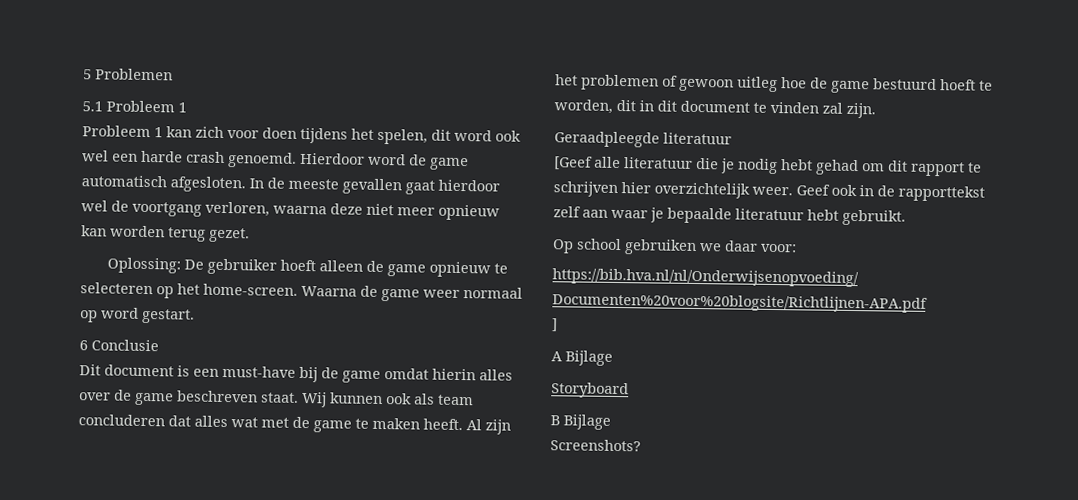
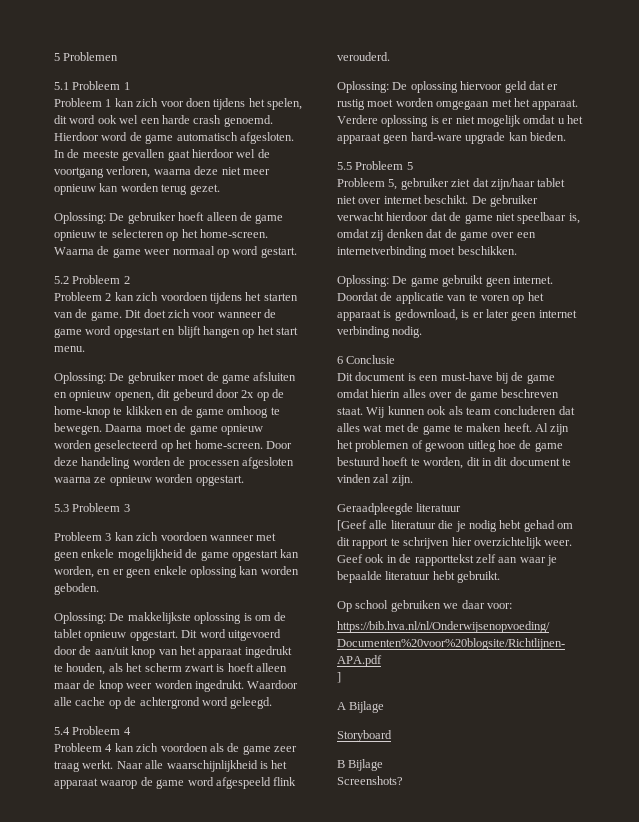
(195, 316) none -> [54,275,130,284] [54,292,298,304] [54,309,276,321] [54,326,298,338] [54,346,85,352] [54,372,297,384] [54,389,284,401] [54,406,280,418] [54,423,263,435] [54,440,292,452] [54,457,294,469] [54,474,244,486] [54,503,130,512] [54,532,277,541] [54,549,300,561] [54,566,299,578] [54,583,99,595] [54,612,287,624] [54,629,281,641] [54,646,292,658] [54,663,287,675] [54,680,299,692] [54,697,273,709] [54,726,131,735] [54,743,297,755] [54,760,288,772] [54,777,297,789] [337,52,390,61] [337,81,559,93] [337,98,579,110] [337,115,583,127] [337,132,566,144] [337,161,413,170] [337,178,566,190] [337,195,538,207] [337,212,580,224] [337,229,536,241] [337,246,517,258] [337,275,553,287] [337,292,544,304] [337,309,577,321] [337,326,423,338] // 5.2 Probleem 2 // Probleem 2 kan zich voordoen tijdens het starten van de game. Dit doet zich voor wanneer de game word opgestart en blijft hangen op het start menu. // Oplossing: De gebruiker moet de game afsluiten en opnieuw openen, dit gebeurd door 2x op de home-knop te klikken en de game omhoog te bewegen. Daarna moet de game opnieuw worden geselecteerd op het home-screen. Door deze handeling worden de processen afgesloten waarna ze opnieuw worden opgestart. // 5.3 Probleem 3 // Probleem 3 kan zich voordoen wanneer met geen enkele mogelijkheid de game opgestart kan worden, en er geen enkele oplossing kan worden geboden. // Oplossing: De makkelijkste oplossing is om de tablet opnieuw opgestart. Dit word uitgevoerd door de aan/uit knop van het apparaat ingedrukt te houden, als het scherm zwart is hoeft alleen maar de knop weer worden ingedrukt. Waardoor alle cache op de achtergrond word geleegd. // 5.4 Probleem 4 // Probleem 4 kan zich voordoen als de game zeer traag werkt. Naar alle waarschijnlijkheid is het apparaat waarop de game word afgespeeld flink verouderd. // Oplossing: De oplossing hiervoor geld dat er rustig moet worden omgegaan met het apparaat. Verdere oplossing is er niet mogelijk omdat u het apparaat geen hard-ware upgrade kan bieden. // 5.5 Probleem 5 // Probleem 5, gebruiker ziet dat zijn/haar tablet niet over internet beschikt. De gebruiker verwacht hierdoor dat de game niet speelbaar is, omdat zij denken dat de game over een internetverbinding moet beschikken. // Oplossing: De game gebruikt geen internet. Doordat de applicatie van te voren op het apparaat is gedownload, is er later geen internet verbinding nodig.

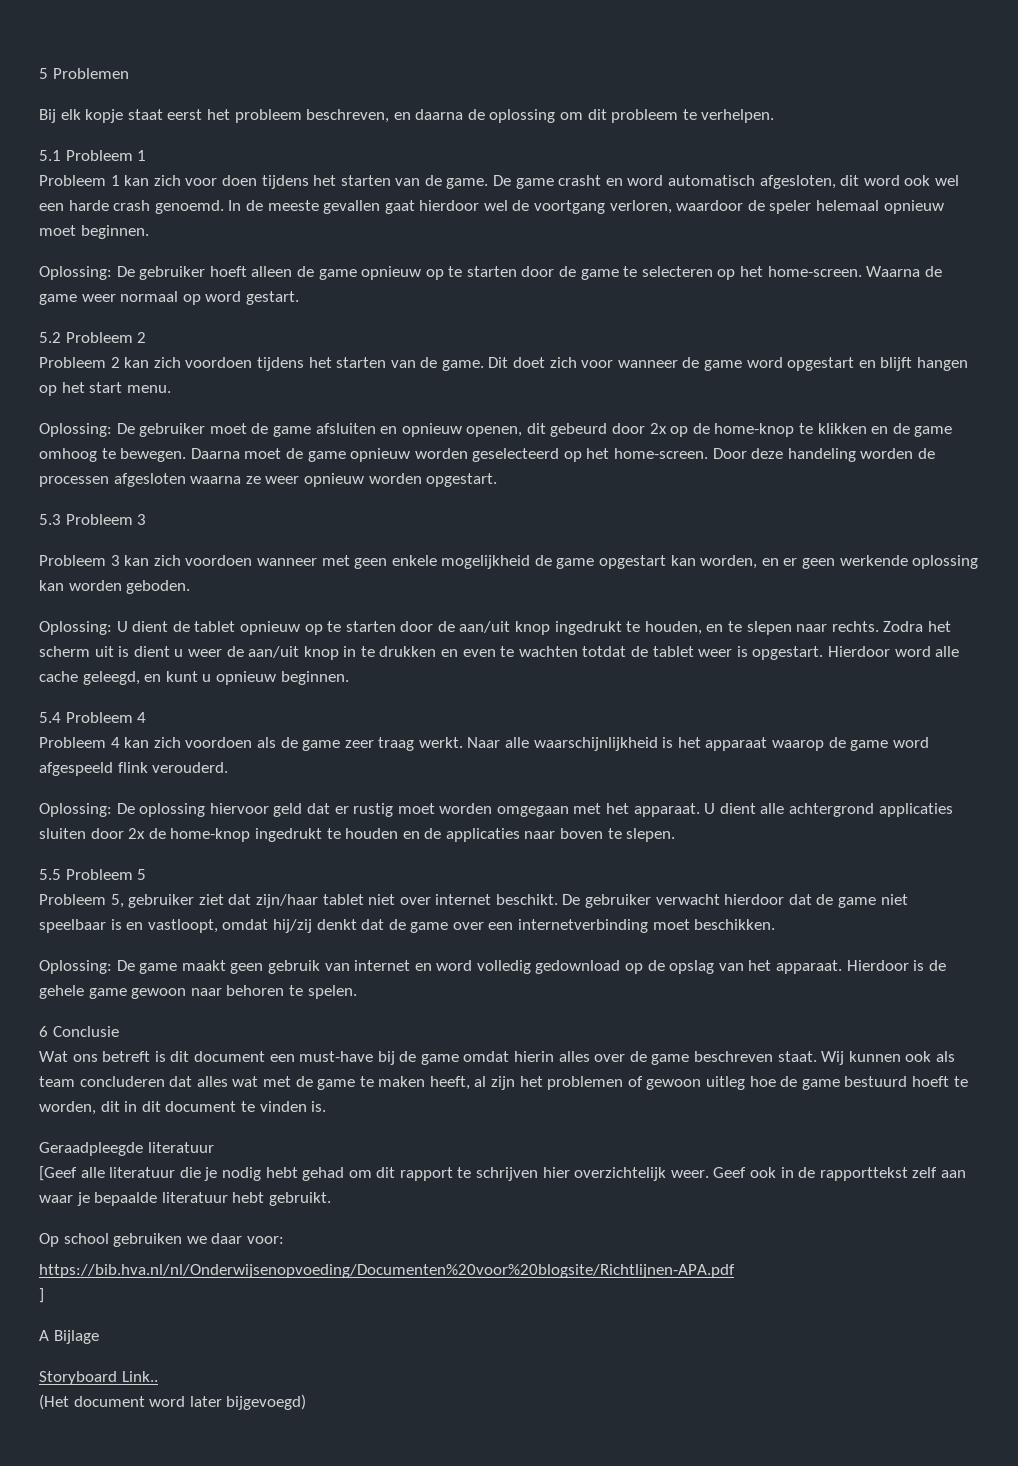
(119, 56) none -> [39,109,775,123] // Bij elk kopje staat eerst het probleem beschreven, en daarna de oplossing om dit probleem te verhelpen.
[267,98,302,110] spelen, -> [340,175,836,189] starten van de game. De game crasht en word automatisch afgesloten,
[54,132,294,144] Hierdoor word de game automatisch afgesloten. -> (224, 207) none
[153,166,270,175] [54,183,220,195] waarna deze niet meer opnieuw kan worden terug gezet. -> [676,200,944,214] [39,225,149,239] waardoor de speler helemaal opnieuw moet beginnen.
(96, 235) none -> [425,266,619,280] op te starten door de game
(107, 480) none -> [265,476,300,484] weer
[153,566,187,575] enkele -> [839,555,908,566] werkende
[109,612,287,624] [54,629,281,641] [54,646,292,658] [54,663,287,675] [54,680,299,692] [54,697,273,709] De makkelijkste oplossing is om de tablet opnieuw opgestart. Dit word uitgevoerd door de aan/uit knop van het apparaat ingedrukt te houden, als het scherm zwart is hoeft alleen maar de knop weer worden ingedrukt. Waardoor alle cache op de achtergrond word geleegd. -> [116,621,951,635] [39,646,960,660] [39,671,349,685] U dient de tablet opnieuw op te starten door de aan/uit knop ingedrukt te houden, en te slepen naar rechts. Zodra het scherm uit is dient u weer de aan/uit knop in te drukken en even te wachten totdat de tablet weer is opgestart. Hierdoor word alle cache geleegd, en kunt u opnieuw beginnen.
[337,115,583,127] [337,132,566,144] Verdere oplossing is er niet mogelijk omdat u het apparaat geen hard-ware upgrade kan bieden. -> [704,803,953,817] [39,828,676,842] U dient alle achtergrond applicaties sluiten door 2x de home-knop ingedrukt te houden en de applicaties naar boven te slepen.
[568,213,580,224] [337,229,424,241] is, omdat zij denken -> [110,919,357,933] is en vastloopt, omdat hij/zij denkt
[442,275,553,287] [337,292,544,304] [337,309,577,321] [337,326,423,338] [337,355,396,364] [337,372,416,381] gebruikt geen internet. Doordat de applicatie van te voren op het apparaat is gedownload, is er later geen internet verbinding nodig. // 6 Conclusie // Dit document is -> [181,960,946,974] [39,985,357,999] [39,1026,119,1037] [39,1051,265,1062] maakt geen gebruik van internet en word volledig gedownload op de opslag van het apparaat. Hierdoor is de gehele game gewoon naar behoren te spelen. // 6 Conclusie // Wat ons betreft is dit document
[503,423,548,432] heeft. Al -> [429,1076,487,1090] heeft, al
[373,474,413,486] zal zijn. -> [311,1101,327,1112] is.
[337,759,384,771] [337,776,403,785] // B Bijlage // Screenshots? -> [121,1371,158,1382] [39,1394,307,1410] Link.. // (Het document word later bijgevoegd)

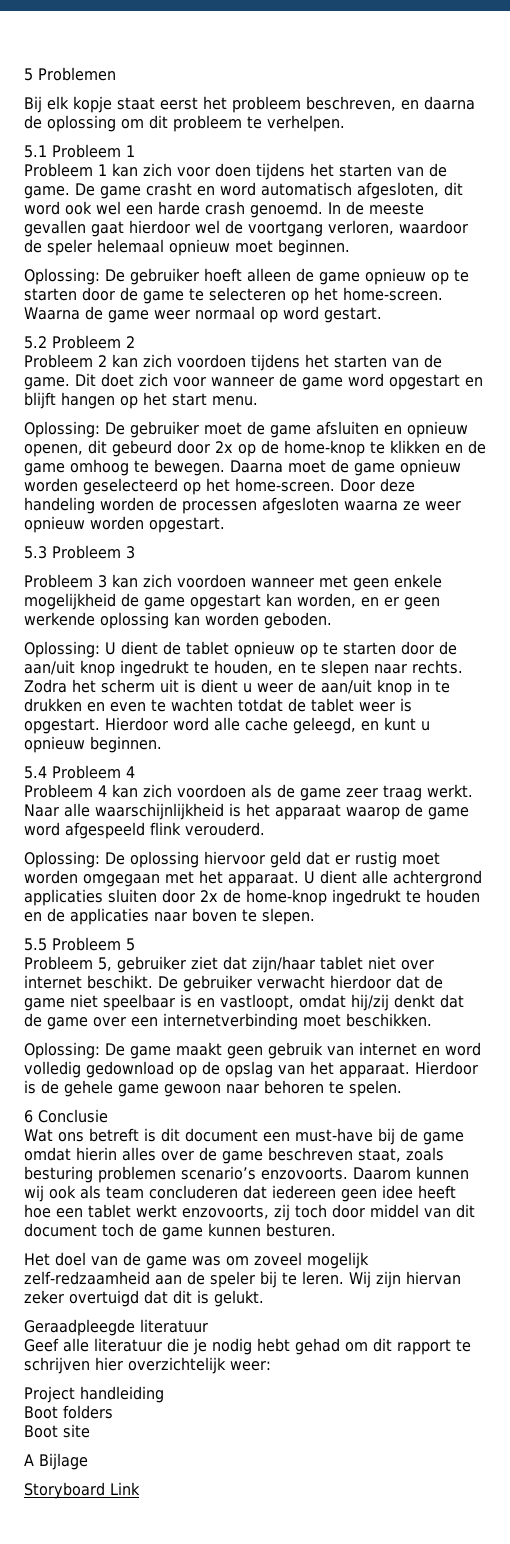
[777,1051,901,1065] staat. Wij kunnen -> [358,1147,444,1162] [24,1166,469,1183] [24,1185,44,1202] staat, zoals besturing problemen scenario’s enzovoorts. Daarom kunnen wij
[196,1076,968,1090] [39,1101,327,1115] alles wat met de game te maken heeft, al zijn het problemen of gewoon uitleg hoe de game bestuurd hoeft te worden, dit in dit document te vinden is. -> [272,1185,456,1202] [24,1204,475,1221] [24,1223,336,1240] [24,1252,369,1269] [24,1271,461,1288] [24,1290,264,1307] iedereen geen idee heeft hoe een tablet werkt enzovoorts, zij toch door middel van dit document toch de game kunnen besturen. // Het doel van de game was om zoveel mogelijk zelf-redzaamheid aan de speler bij te leren. Wij zijn hiervan zeker overtuigd dat dit is gelukt.
[39,1166,77,1181] [Geef -> [24,1338,59,1352] Geef
[670,1167,966,1181] [39,1192,331,1206] [39,1233,284,1247] [39,1264,735,1278] [39,1288,44,1303] [39,1330,99,1344] [39,1371,158,1385] [39,1394,307,1410] weer. Geef ook in de rapporttekst zelf aan waar je bepaalde literatuur hebt gebruikt. // Op school gebruiken we daar voor: // https://bib.hva.nl/nl/Onderwijsenopvoeding/Documenten%20voor%20blogsite/Richtlijnen-APA.pdf // ] // A Bijlage // Storyboard Link.. // (Het document word later bijgevoegd) -> [230,1361,271,1371] [24,1386,164,1403] [24,1405,113,1419] [24,1424,90,1438] [24,1453,88,1470] [24,1482,140,1499] weer: // Project handleiding // Boot folders // Boot site // A Bijlage // Storyboard Link

